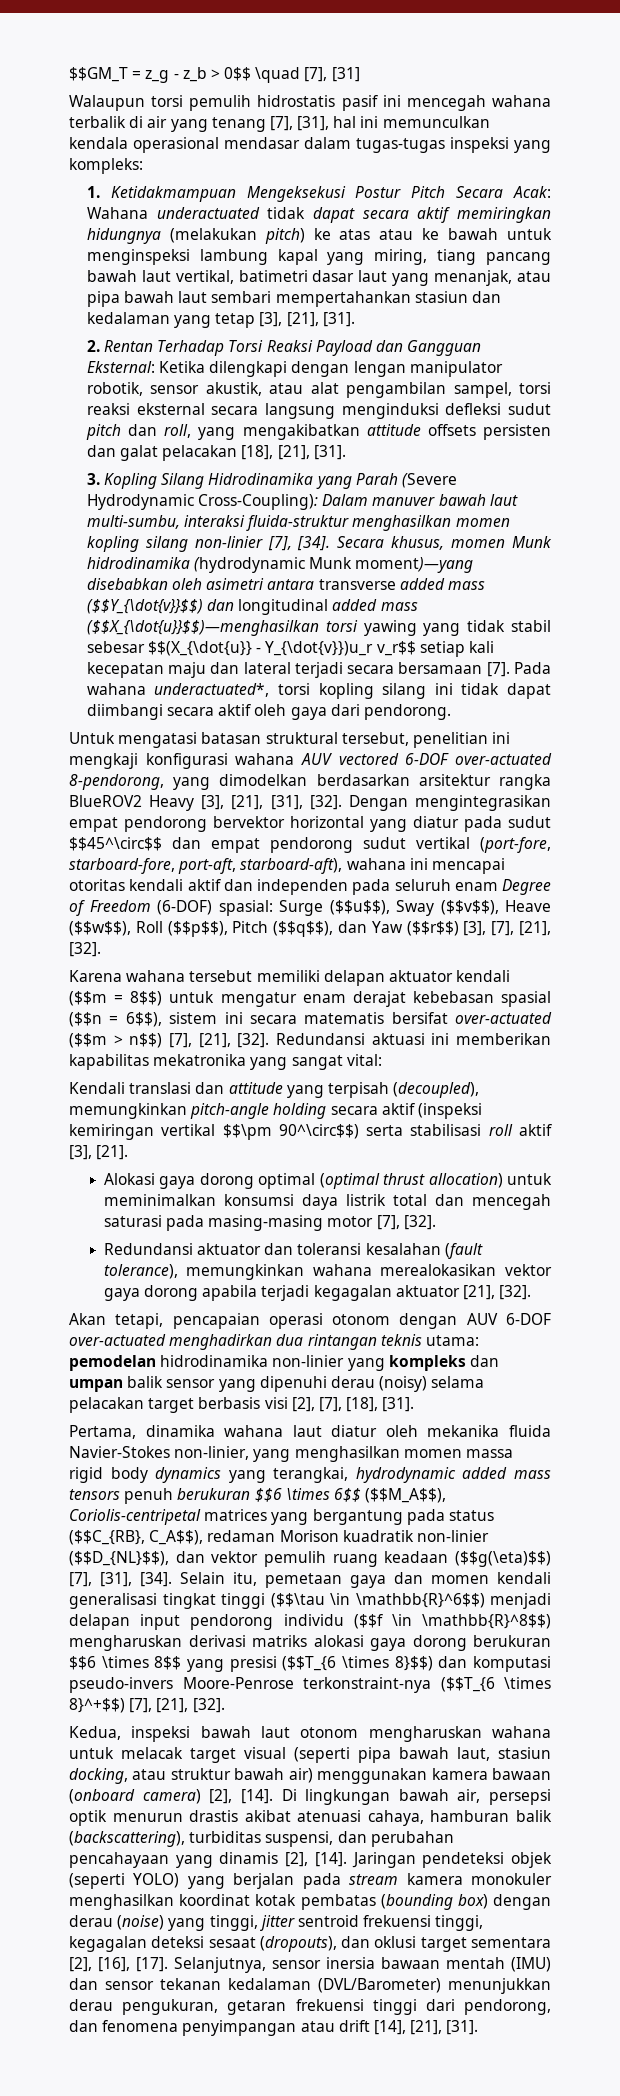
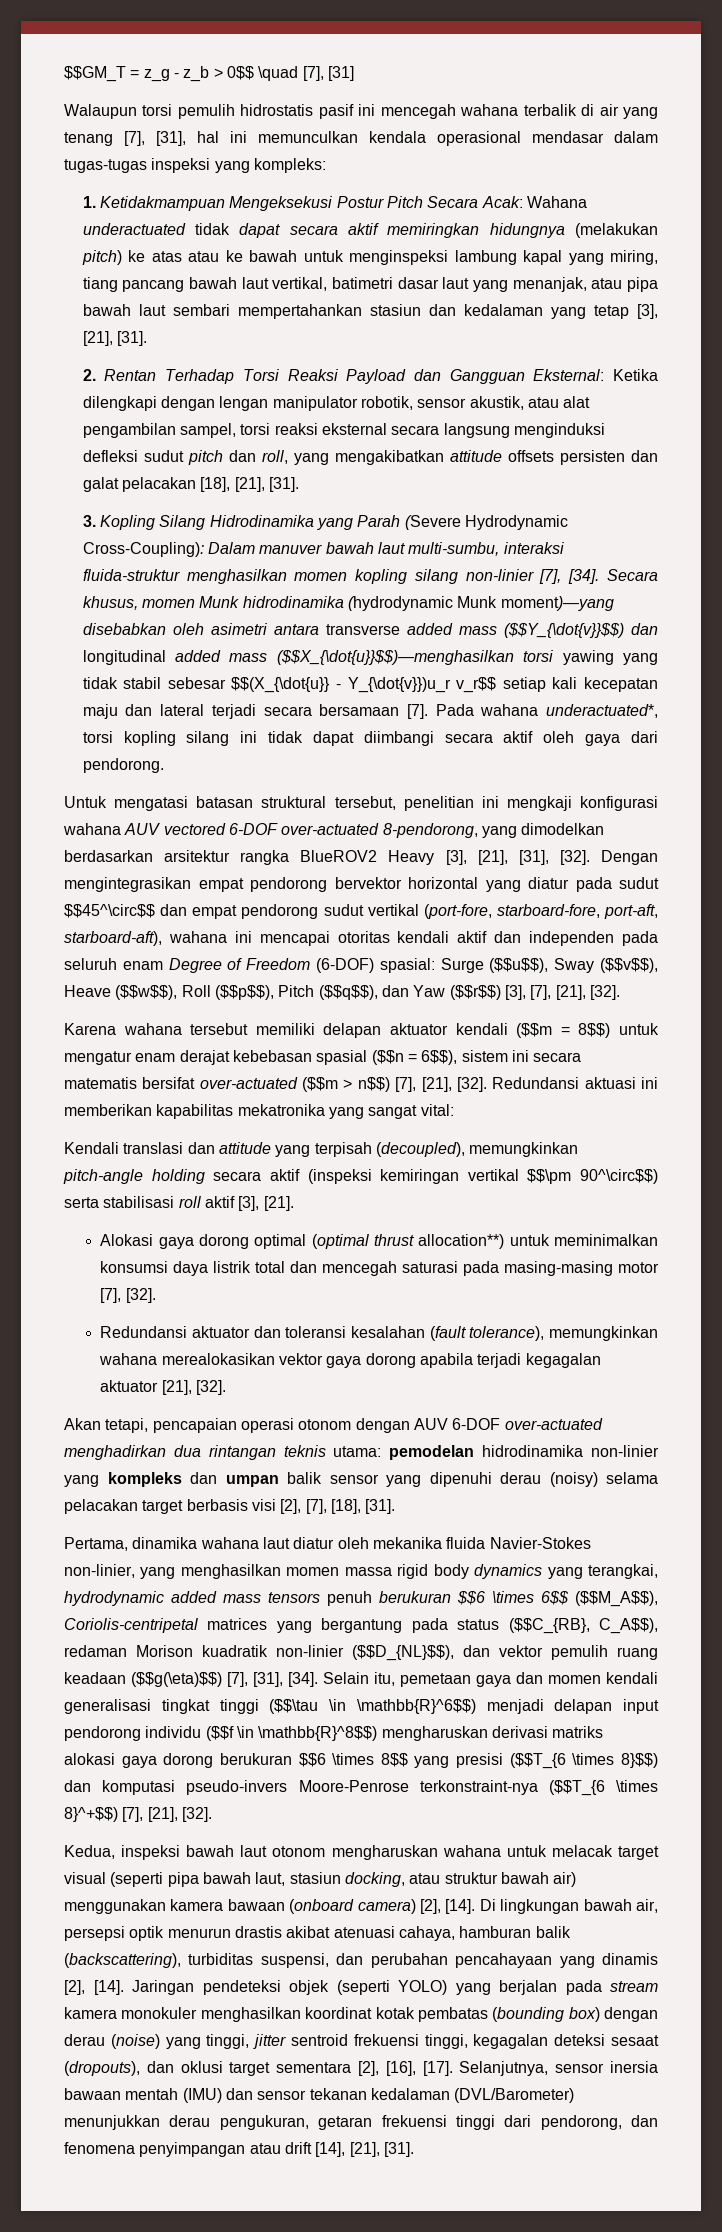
[428,1173,503,1188] allocation) -> [418,1234,505,1249] allocation**)

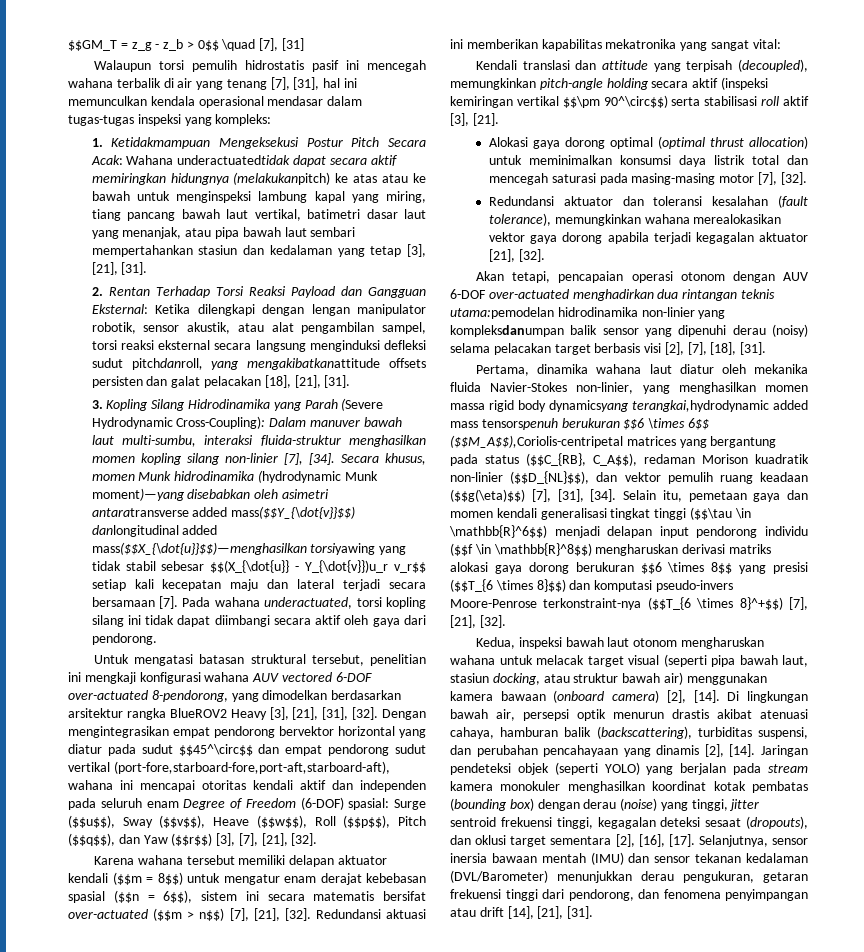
[82,223,231,235] underactuated tidak -> [177,155,291,165] underactuatedtidak
[574,223,658,238] [81,250,122,265] (melakukan pitch) -> [233,172,331,185] (melakukanpitch)
[187,450,502,465] pitch dan roll, yang mengakibatkan attitude -> [131,358,381,370] pitchdanroll, yang mengakibatkanattitude
[273,623,658,638] [82,650,614,665] antara transverse added mass ($$Y_{\dot{v}}$$) dan longitudinal added mass ($$X_{\dot{u}}$$)—menghasilkan torsi yawing -> [91,506,356,519] [91,525,218,537] [91,542,376,555] antaratransverse added mass($$Y_{\dot{v}}$$) danlongitudinal added mass($$X_{\dot{u}}$$)—menghasilkan torsiyawing
[545,704,658,718] underactuated*, -> [264,597,353,609] underactuated,
[423,904,658,919] [64,931,162,946] (port-fore, starboard-fore, port-aft, starboard-aft), -> [113,761,390,774] (port-fore,starboard-fore,port-aft,starboard-aft),
[418,1234,505,1249] allocation**) -> [749,136,808,149] allocation)
[333,1445,475,1460] utama: pemodelan -> [450,307,554,319] utama:pemodelan
[107,1472,279,1487] kompleks dan umpan -> [450,325,564,337] kompleksdanumpan
[474,1564,659,1579] [64,1591,372,1606] dynamics yang terangkai, hydrodynamic added mass tensors penuh -> [549,400,808,412] [450,418,558,430] dynamicsyang terangkai,hydrodynamic added mass tensorspenuh
[575,1591,658,1607] [64,1618,198,1633] ($$M_A$$), Coriolis-centripetal -> [450,435,623,448] ($$M_A$$),Coriolis-centripetal

